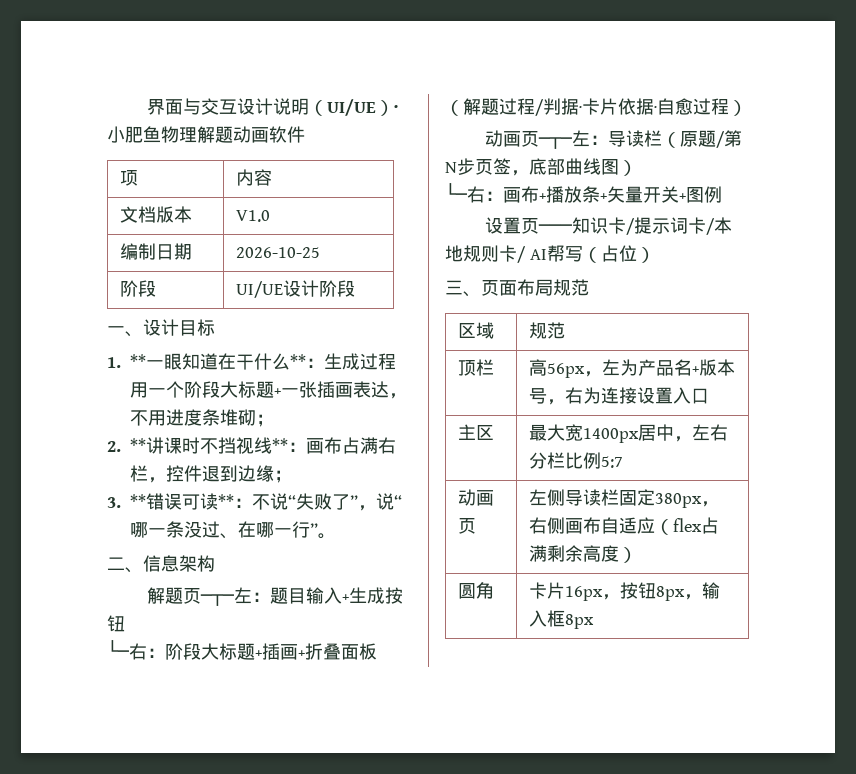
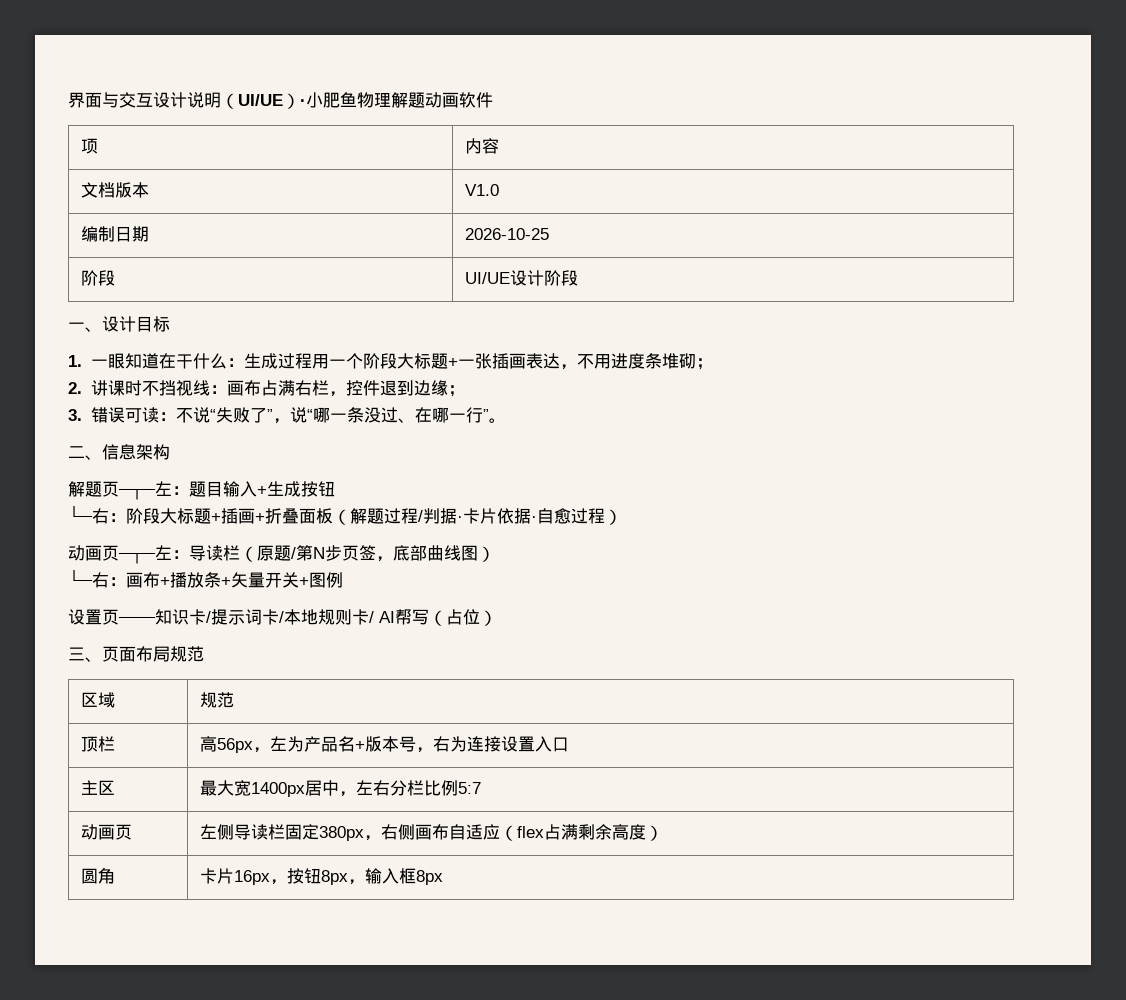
[129,354,146,368] ** -> (82, 361) none
[289,354,306,368] ** -> (227, 361) none
[129,438,146,452] ** -> (82, 388) none
[271,438,288,452] ** -> (210, 388) none
[129,494,146,508] ** -> (82, 415) none
[217,494,234,508] ** -> (159, 415) none

